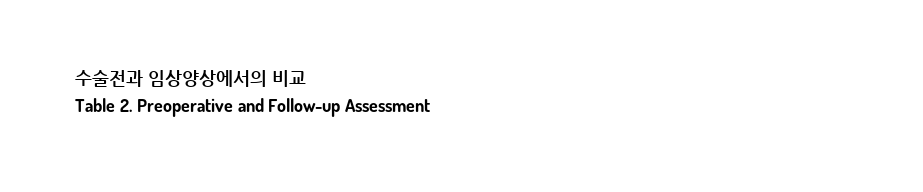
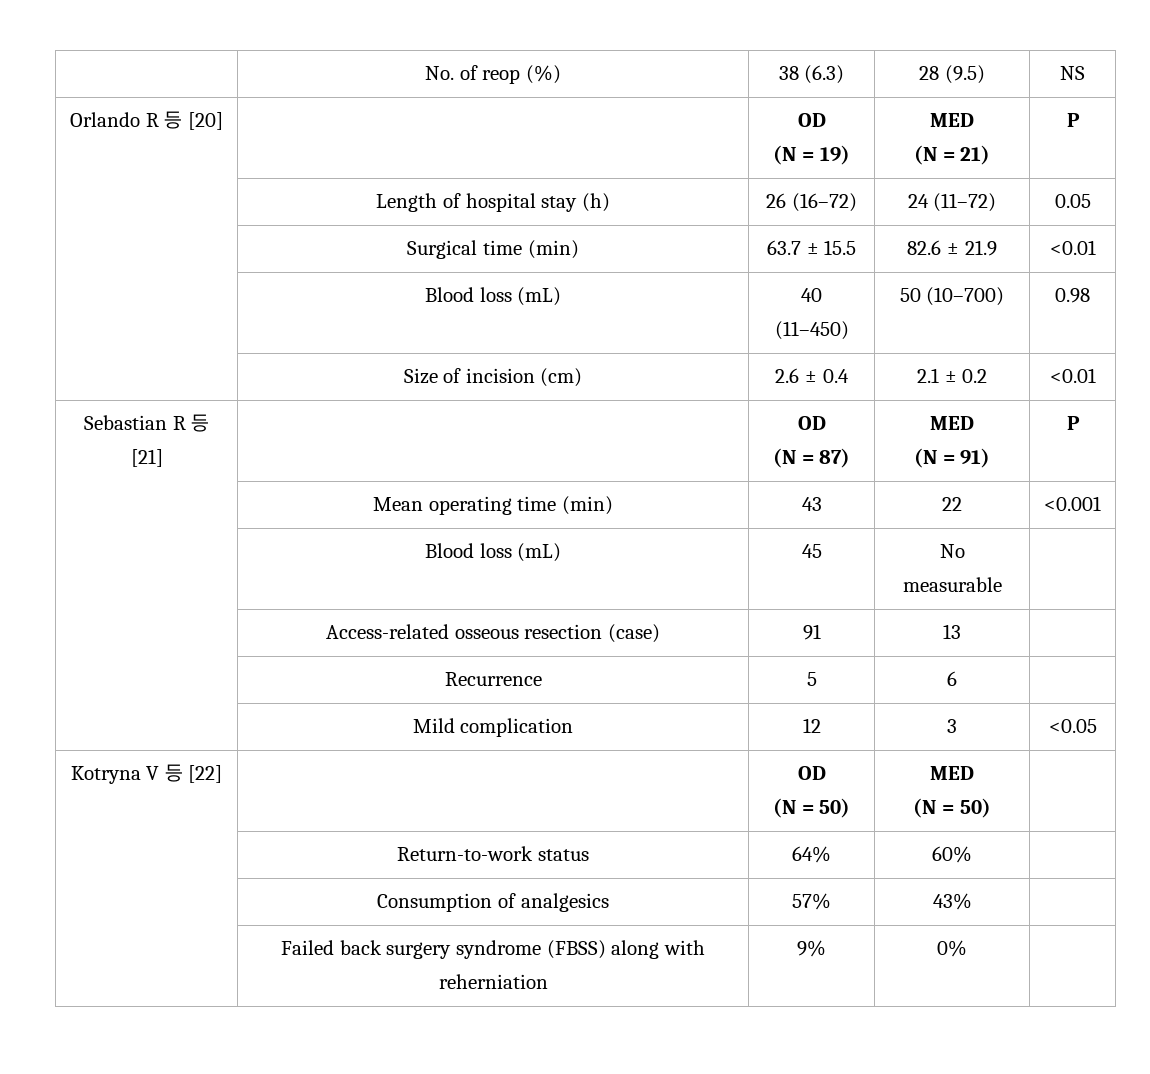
[75,70,306,87] [75,98,431,117] 수술전과 임상양상에서의 비교 // Table 2. Preoperative and Follow-up Assessment -> [425,65,561,84] [778,65,845,84] [919,65,985,84] [1060,66,1085,80] [70,111,223,130] [797,113,826,127] [773,145,850,165] [930,113,974,127] [913,145,991,165] [1066,113,1080,127] [376,193,610,212] [766,193,857,212] [907,193,997,212] [1054,194,1091,208] [407,240,579,259] [766,240,857,255] [907,240,997,256] [1049,240,1096,255] [424,287,562,306] [801,288,822,302] [774,321,849,340] [899,287,1005,306] [1055,288,1090,303] [403,368,583,387] [775,368,849,383] [916,368,988,383] [1049,368,1096,383] [83,414,210,432] [130,449,163,467] [797,416,826,430] [772,448,851,468] [930,416,974,430] [913,448,991,468] [1066,416,1080,430] [373,496,613,515] [801,497,822,511] [942,497,962,511] [1044,496,1101,511] [424,543,562,562] [801,544,822,558] [939,544,965,558] [902,577,1002,592] [326,624,660,643] [802,624,821,640] [943,624,961,639] [444,672,542,686] [806,672,817,686] [947,671,957,686] [412,718,574,737] [802,718,821,733] [947,719,957,733] [1048,719,1097,733] [70,764,223,784] [797,766,826,780] [772,798,851,818] [930,766,974,780] [913,798,991,818] [397,846,589,861] [792,846,831,863] [932,846,972,863] [377,893,609,912] [792,893,831,910] [932,893,972,910] [281,940,705,959] [438,974,548,989] [797,940,826,957] [937,940,967,957] | No. of reop (%) | 38 (6.3) | 28 (9.5) | NS // Orlando R 등 [20] | | OD // (N = 19) | MED // (N = 21) | P // | Length of hospital stay (h) | 26 (16–72) | 24 (11–72) | 0.05 // | Surgical time (min) | 63.7 ± 15.5 | 82.6 ± 21.9 | <0.01 // | Blood loss (mL) | 40 (11–450) | 50 (10–700) | 0.98 // | Size of incision (cm) | 2.6 ± 0.4 | 2.1 ± 0.2 | <0.01 // Sebastian R 등 [21] | | OD // (N = 87) | MED // (N = 91) | P // | Mean operating time (min) | 43 | 22 | <0.001 // | Blood loss (mL) | 45 | No measurable | // | Access-related osseous resection (case) | 91 | 13 | // | Recurrence | 5 | 6 | // | Mild complication | 12 | 3 | <0.05 // Kotryna V 등 [22] | | OD // (N = 50) | MED // (N = 50) | // | Return-to-work status | 64% | 60% | // | Consumption of analgesics | 57% | 43% | // | Failed back surgery syndrome (FBSS) along with reherniation | 9% | 0% |

